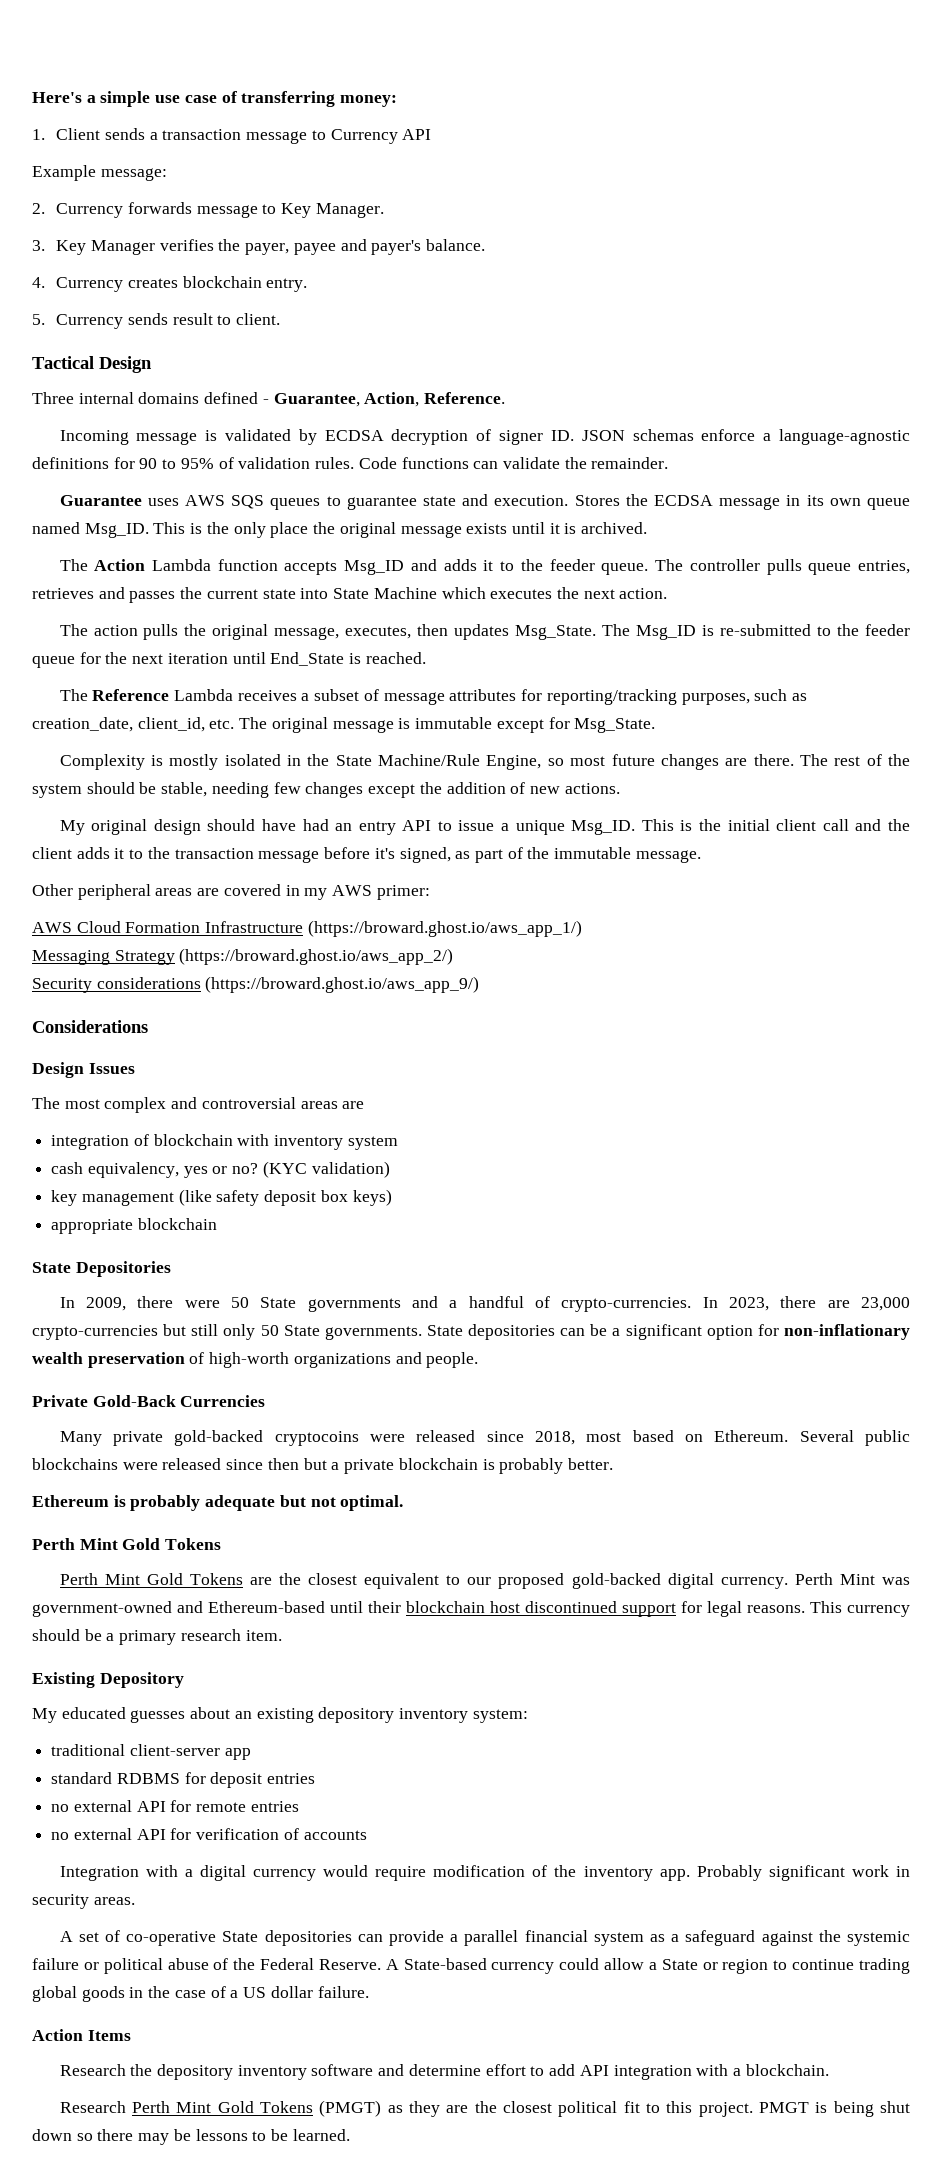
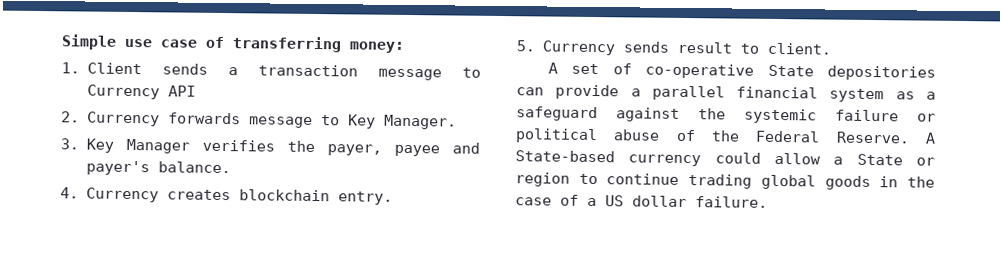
[32,91,151,107] Here's a simple -> [61,34,117,50] Simple
[32,165,167,181] // Example message: -> (196, 91) none
[32,356,152,373] [32,392,506,407] [59,429,911,445] [32,457,669,469] [59,494,910,510] [32,522,648,538] [59,559,910,575] [32,587,668,603] [59,624,910,640] [32,652,426,668] [59,689,807,705] [32,717,656,733] [59,754,910,770] [32,782,620,798] [59,819,911,835] [32,847,701,863] [32,884,430,900] [32,920,582,937] [32,948,454,965] [32,976,480,993] [32,1020,148,1033] [32,1062,135,1078] [32,1097,365,1113] [51,1134,398,1150] [51,1161,390,1178] [51,1189,392,1206] [51,1218,217,1234] [32,1261,171,1277] [59,1296,910,1312] [32,1324,910,1340] [32,1352,479,1368] [32,1395,266,1407] [59,1430,910,1446] [32,1458,613,1474] [32,1495,404,1511] [32,1538,222,1550] [59,1573,910,1589] [32,1601,910,1617] [32,1629,282,1645] [32,1672,184,1688] [32,1707,528,1723] [51,1744,251,1760] [51,1772,316,1788] [51,1800,299,1812] [51,1828,367,1840] [59,1865,911,1881] [32,1894,135,1909] // Tactical Design // Three internal domains defined - Guarantee, Action, Reference. // Incoming message is validated by ECDSA decryption of signer ID. JSON schemas enforce a language-agnostic definitions for 90 to 95% of validation rules. Code functions can validate the remainder. // Guarantee uses AWS SQS queues to guarantee state and execution. Stores the ECDSA message in its own queue named Msg_ID. This is the only place the original message exists until it is archived. // The Action Lambda function accepts Msg_ID and adds it to the feeder queue. The controller pulls queue entries, retrieves and passes the current state into State Machine which executes the next action. // The action pulls the original message, executes, then updates Msg_State. The Msg_ID is re-submitted to the feeder queue for the next iteration until End_State is reached. // The Reference Lambda receives a subset of message attributes for reporting/tracking purposes, such as creation_date, client_id, etc. The original message is immutable except for Msg_State. // Complexity is mostly isolated in the State Machine/Rule Engine, so most future changes are there. The rest of the system should be stable, needing few changes except the addition of new actions. // My original design should have had an entry API to issue a unique Msg_ID. This is the initial client call and the client adds it to the transaction message before it's signed, as part of the immutable message. // Other peripheral areas are covered in my AWS primer: // AWS Cloud Formation Infrastructure (https://broward.ghost.io/aws_app_1/) // Messaging Strategy (https://broward.ghost.io/aws_app_2/) // Security considerations (https://broward.ghost.io/aws_app_9/) // Considerations // Design Issues // The most complex and controversial areas are // integration of blockchain with inventory system // cash equivalency, yes or no? (KYC validation) // key management (like safety deposit box keys) // appropriate blockchain // State Depositories // In 2009, there were 50 State governments and a handful of crypto-currencies. In 2023, there are 23,000 crypto-currencies but still only 50 State governments. State depositories can be a significant option for non-inflationary wealth preservation of high-worth organizations and people. // Private Gold-Back Currencies // Many private gold-backed cryptocoins were released since 2018, most based on Ethereum. Several public blockchains were released since then but a private blockchain is probably better. // Ethereum is probably adequate but not optimal. // Perth Mint Gold Tokens // Perth Mint Gold Tokens are the closest equivalent to our proposed gold-backed digital currency. Perth Mint was government-owned and Ethereum-based until their blockchain host discontinued support for legal reasons. This currency should be a primary research item. // Existing Depository // My educated guesses about an existing depository inventory system: // traditional client-server app // standard RDBMS for deposit entries // no external API for remote entries // no external API for verification of accounts // Integration with a digital currency would require modification of the inventory app. Probably significant work in security areas. -> (831, 48) none
[32,2029,131,2041] [59,2064,829,2080] [59,2100,911,2117] [32,2129,350,2145] // Action Items // Research the depository inventory software and determine effort to add API integration with a blockchain. // Research Perth Mint Gold Tokens (PMGT) as they are the closest political fit to this project. PMGT is being shut down so there may be lessons to be learned. -> (768, 202) none

